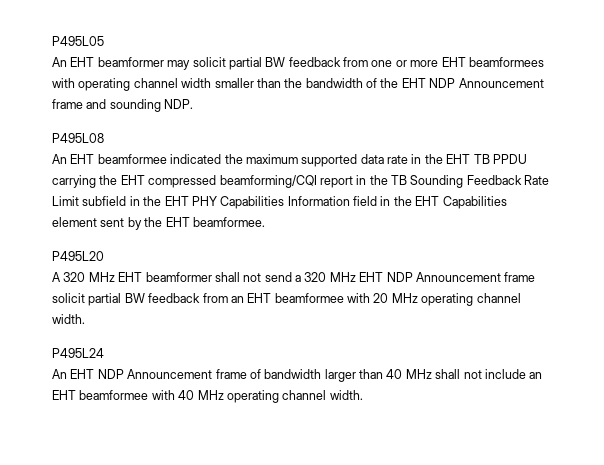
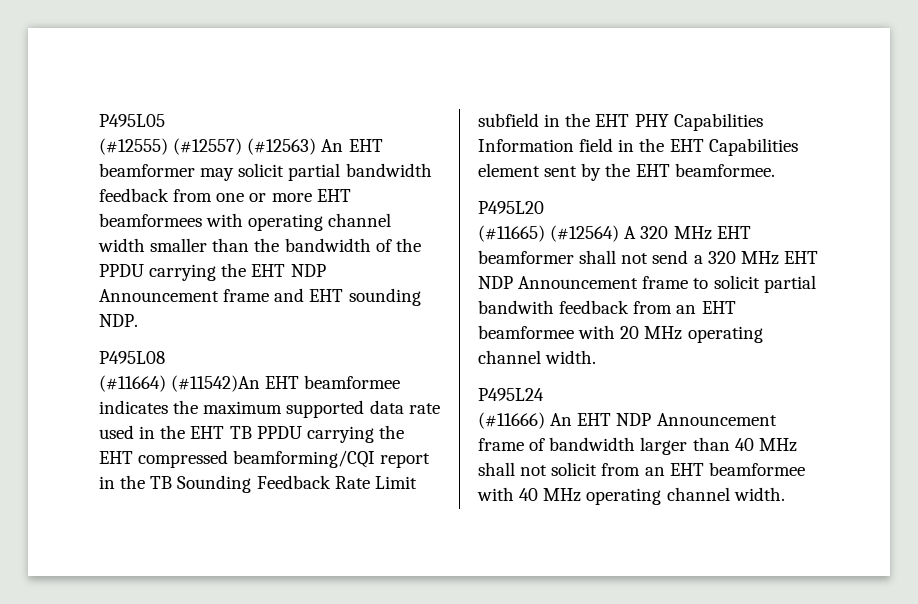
(104, 41) none -> [99,138,317,155] (#12555) (#12557) (#12563)
[265,57,286,67] BW -> [345,163,432,177] bandwidth
(399, 83) none -> [99,263,247,281] PPDU carrying the
(107, 104) none -> [309,289,344,302] EHT
[52,154,222,164] An EHT beamformee indicated -> [99,375,401,392] [99,400,168,414] (#11664) (#11542)An EHT beamformee indicates
(408, 159) none -> [99,425,134,439] used
(104, 256) none -> [478,225,620,242] (#11665) (#12564)
[52,293,145,306] solicit partial BW -> [693,275,816,293] [478,300,554,314] to solicit partial bandwith
(104, 353) none -> [478,412,545,429] (#11666)
[484,369,526,379] include -> [551,462,641,476] solicit from

